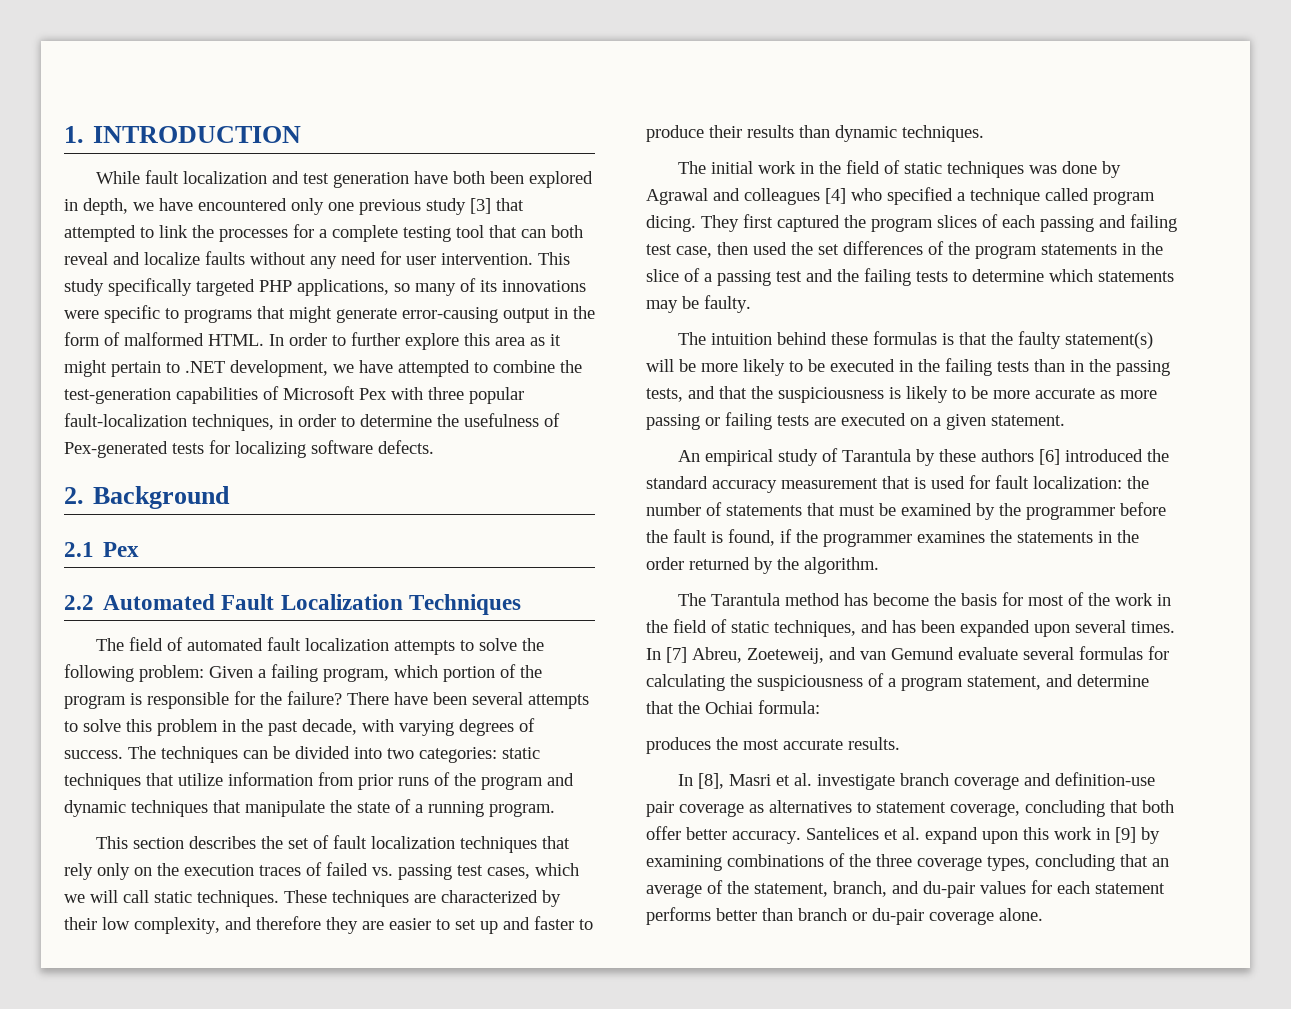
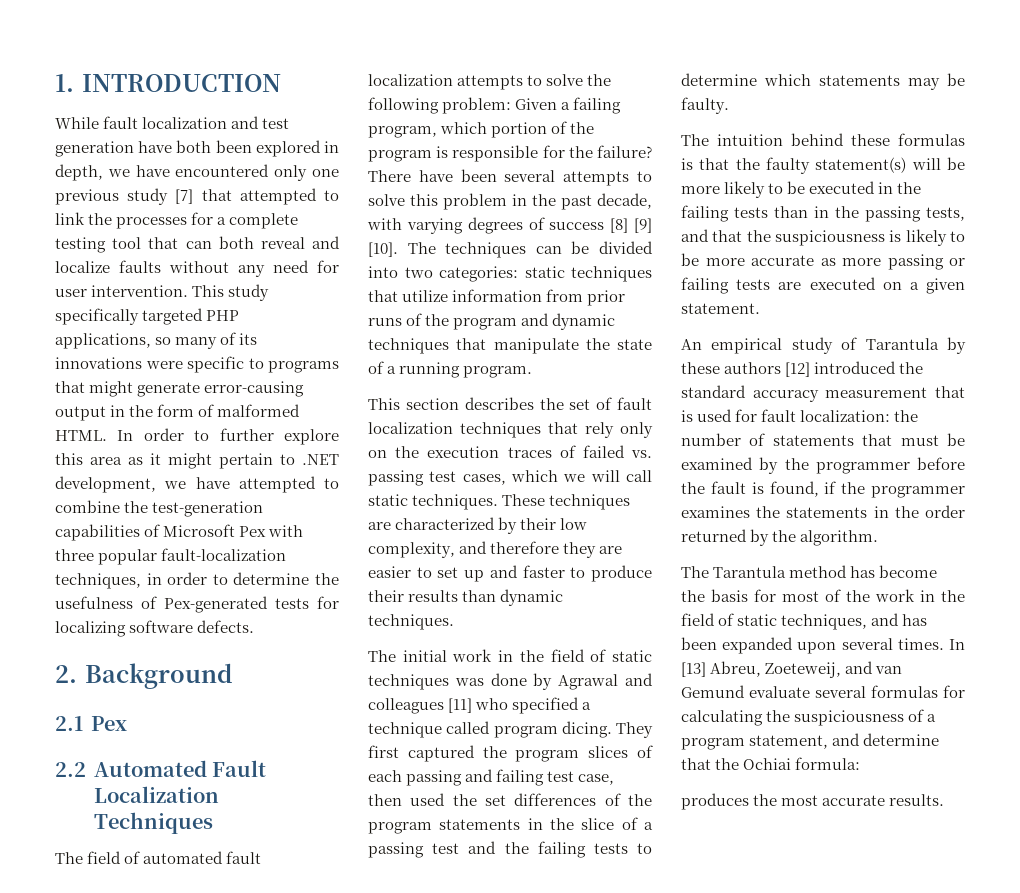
[470,198,491,214] [3] -> [175,189,194,204] [7]
[64,750,123,759] success. -> [549,218,652,233] [368,242,398,257] success [8] [9] [10].
[825,188,846,204] [4] -> [448,698,473,713] [11]
[1038,449,1060,465] [6] -> [785,362,811,377] [12]
[666,647,687,663] [7] -> [681,662,706,677] [13]
[677,772,1155,790] [646,800,1174,817] [646,826,1160,844] [646,853,1169,871] [646,880,1165,898] [646,907,1043,925] // In [8], Masri et al. investigate branch coverage and definition-use pair coverage as alternatives to statement coverage, concluding that both offer better accuracy. Santelices et al. expand upon this work in [9] by examining combinations of the three coverage types, concluding that an average of the statement, branch, and du-pair values for each statement performs better than branch or du-pair coverage alone. -> (945, 800) none

